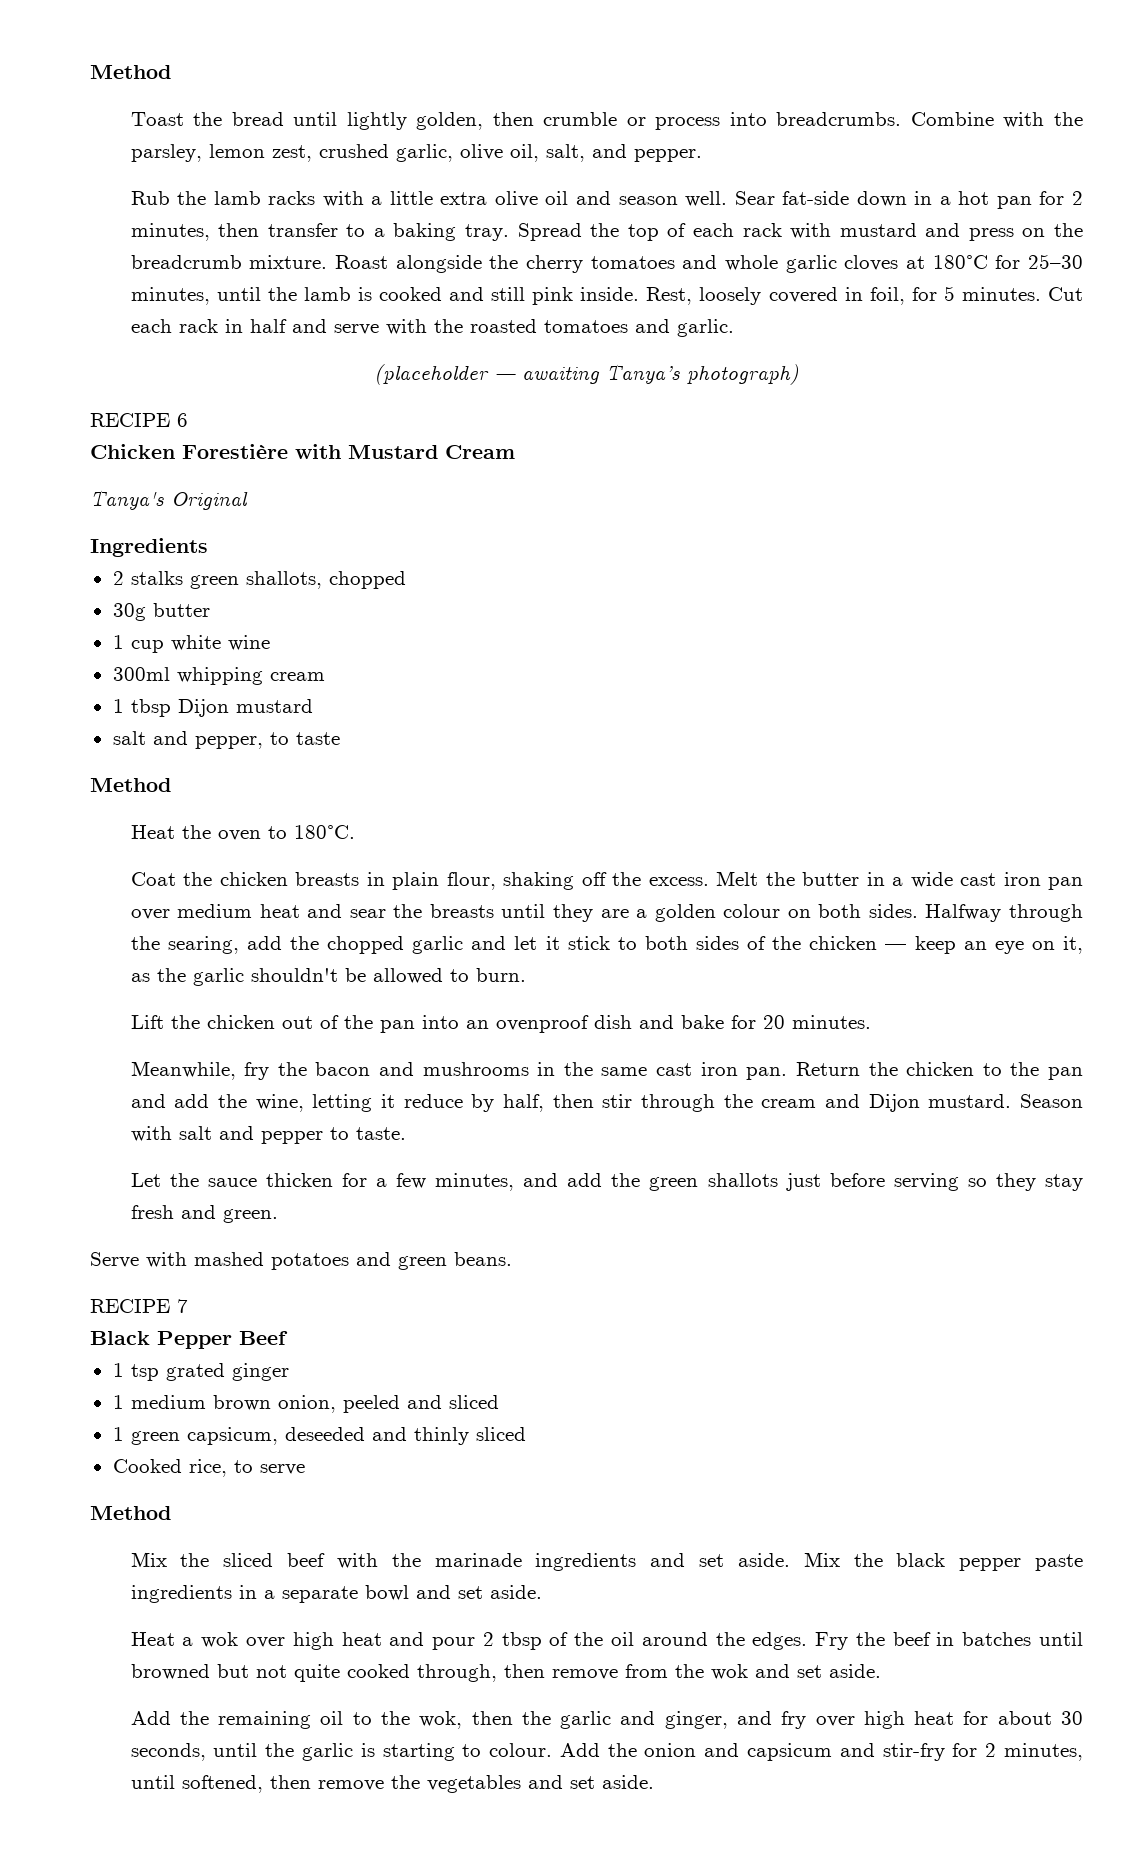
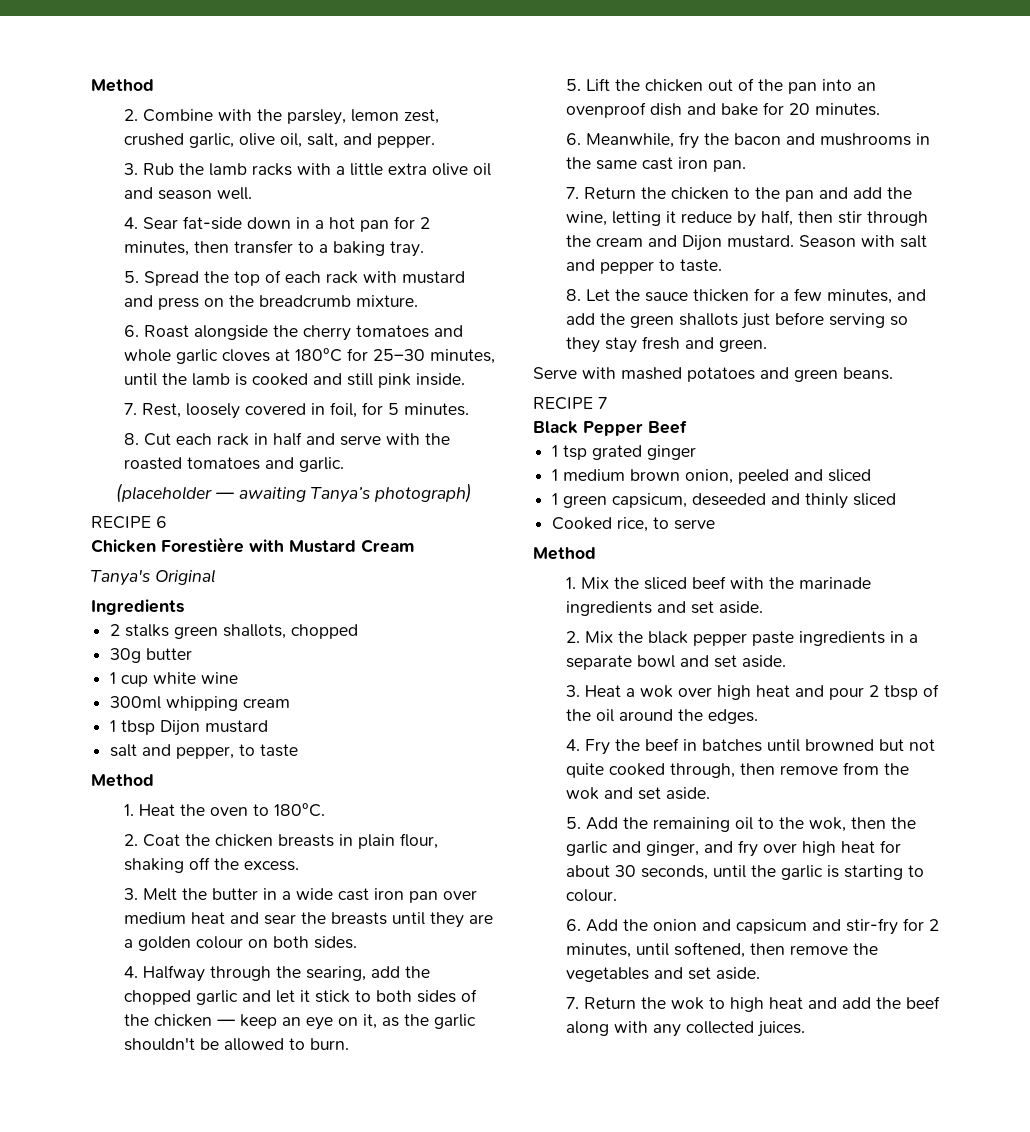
[90,65,171,79] [130,112,902,130] Method // Toast the bread until lightly golden, then crumble or process into breadcrumbs. -> [91,79,154,92] [123,109,138,121] Method // 2.
(702, 155) none -> [123,163,138,175] 3.
(728, 199) none -> [123,217,138,229] // 4.
(510, 232) none -> [123,271,139,283] // 5.
(328, 262) none -> [123,325,139,337] // 6.
(640, 294) none -> [123,403,137,415] // 7.
(1041, 294) none -> [123,433,139,445] // 8.
(171, 785) none -> [123,804,134,816] 1.
(355, 832) none -> [123,834,138,846] 2.
(709, 881) none -> [123,888,138,900] // 3.
(918, 911) none -> [123,966,138,978] // 4.
(526, 975) none -> [565,79,581,91] 5.
(871, 1022) none -> [565,133,581,145] 6.
(788, 1073) none -> [565,187,579,199] // 7.
(406, 1133) none -> [565,289,581,301] 8.
(171, 1513) none -> [565,577,576,589] 1.
(790, 1560) none -> [565,631,580,643] // 2.
(542, 1592) none -> [565,685,580,697] 3.
(808, 1641) none -> [565,739,580,751] // 4.
(881, 1671) none -> [565,817,581,829] 5.
(553, 1750) none -> [565,919,581,931] // 6.
(654, 1782) none -> [565,996,940,1012] [565,1021,805,1037] // 7. Return the wok to high heat and add the beef along with any collected juices.

